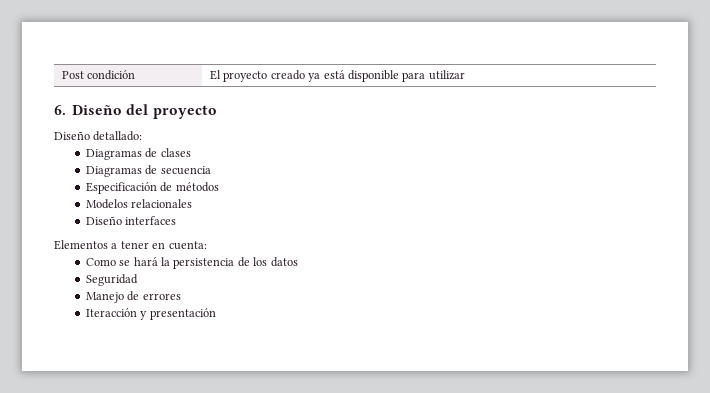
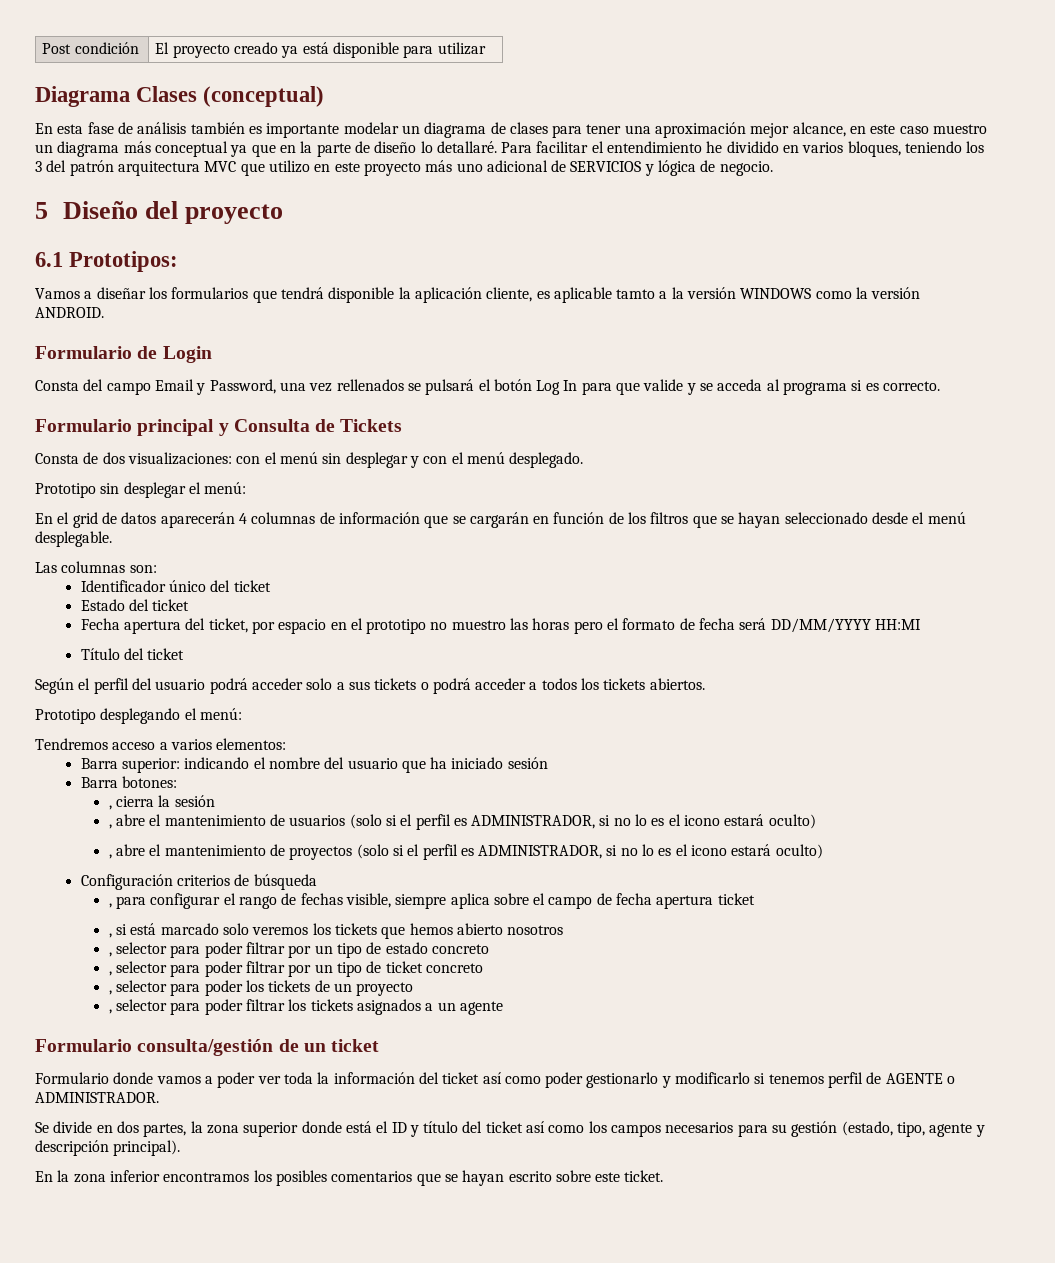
[54,104,217,119] [54,131,143,141] [85,148,191,160] [85,165,211,177] [85,182,219,194] [85,199,193,209] [85,216,177,225] [54,240,207,250] [85,257,298,269] [85,274,138,286] [85,291,181,303] [85,308,216,320] 6. Diseño del proyecto // Diseño detallado: // Diagramas de clases // Diagramas de secuencia // Especificación de métodos // Modelos relacionales // Diseño interfaces // Elementos a tener en cuenta: // Como se hará la persistencia de los datos // Seguridad // Manejo de errores // Iteracción y presentación -> [35,86,325,107] [35,122,988,138] [35,141,985,157] [35,160,773,176] [35,201,284,224] [35,251,179,272] [35,287,921,303] [35,307,104,318] [35,346,212,363] [35,379,941,395] [35,419,403,436] [35,452,584,468] [35,482,247,498] [35,512,966,528] [35,531,112,547] [35,561,157,573] [80,580,271,592] [80,599,190,611] [80,618,922,634] [80,648,185,660] [35,678,705,694] [35,708,242,724] [35,738,287,750] [80,757,548,773] [80,776,177,788] [108,795,215,810] [108,814,816,830] [108,844,823,860] [80,874,317,890] [108,893,755,909] [108,923,564,939] [108,942,489,958] [108,961,483,977] [108,980,414,996] [108,999,503,1015] [35,1039,380,1056] [35,1072,956,1088] [35,1092,159,1103] [35,1121,985,1137] [35,1140,181,1156] [35,1170,664,1186] Diagrama Clases (conceptual) // En esta fase de análisis también es importante modelar un diagrama de clases para tener una aproximación mejor alcance, en este caso muestro un diagrama más conceptual ya que en la parte de diseño lo detallaré. Para facilitar el entendimiento he dividido en varios bloques, teniendo los 3 del patrón arquitectura MVC que utilizo en este proyecto más uno adicional de SERVICIOS y lógica de negocio. // 5 Diseño del proyecto // 6.1 Prototipos: // Vamos a diseñar los formularios que tendrá disponible la aplicación cliente, es aplicable tamto a la versión WINDOWS como la versión ANDROID. // Formulario de Login // Consta del campo Email y Password, una vez rellenados se pulsará el botón Log In para que valide y se acceda al programa si es correcto. // Formulario principal y Consulta de Tickets // Consta de dos visualizaciones: con el menú sin desplegar y con el menú desplegado. // Prototipo sin desplegar el menú: // En el grid de datos aparecerán 4 columnas de información que se cargarán en función de los filtros que se hayan seleccionado desde el menú desplegable. // Las columnas son: // Identificador único del ticket // Estado del ticket // Fecha apertura del ticket, por espacio en el prototipo no muestro las horas pero el formato de fecha será DD/MM/YYYY HH:MI // Título del ticket // Según el perfil del usuario podrá acceder solo a sus tickets o podrá acceder a todos los tickets abiertos. // Prototipo desplegando el menú: // Tendremos acceso a varios elementos: // Barra superior: indicando el nombre del usuario que ha iniciado sesión // Barra botones: // , cierra la sesión // , abre el mantenimiento de usuarios (solo si el perfil es ADMINISTRADOR, si no lo es el icono estará oculto) // , abre el mantenimiento de proyectos (solo si el perfil es ADMINISTRADOR, si no lo es el icono estará oculto) // Configuración criterios de búsqueda // , para configurar el rango de fechas visible, siempre aplica sobre el campo de fecha apertura ticket // , si está marcado solo veremos los tickets que hemos abierto nosotros // , selector para poder filtrar por un tipo de estado concreto // , selector para poder filtrar por un tipo de ticket concreto // , selector para poder los tickets de un proyecto // , selector para poder filtrar los tickets asignados a un agente // Formulario consulta/gestión de un ticket // Formulario donde vamos a poder ver toda la información del ticket así como poder gestionarlo y modificarlo si tenemos perfil de AGENTE o ADMINISTRADOR. // Se divide en dos partes, la zona superior donde está el ID y título del ticket así como los campos necesarios para su gestión (estado, tipo, agente y descripción principal). // En la zona inferior encontramos los posibles comentarios que se hayan escrito sobre este ticket.

